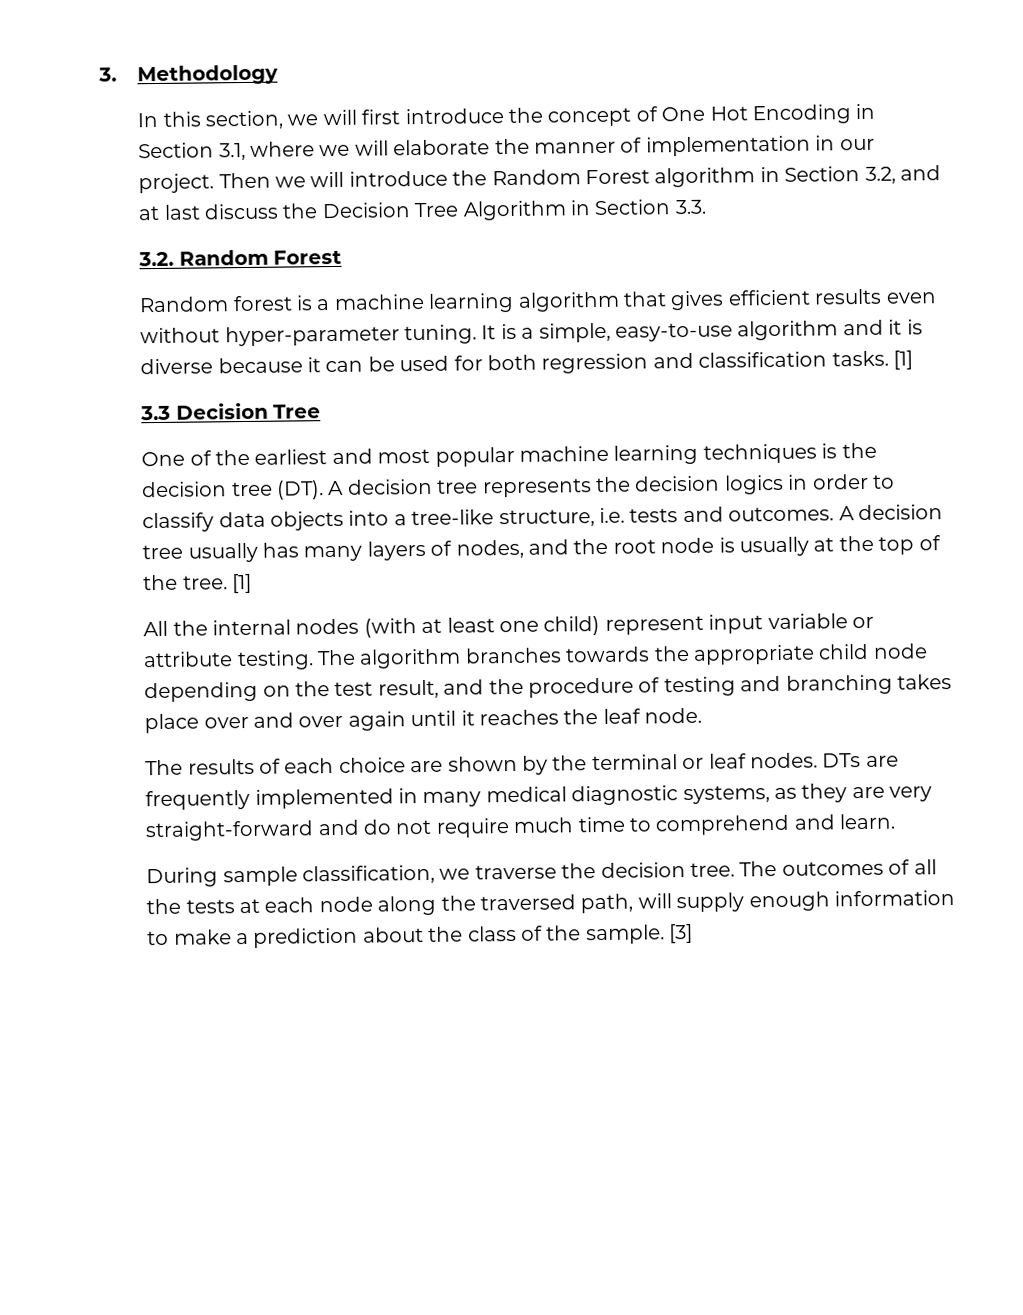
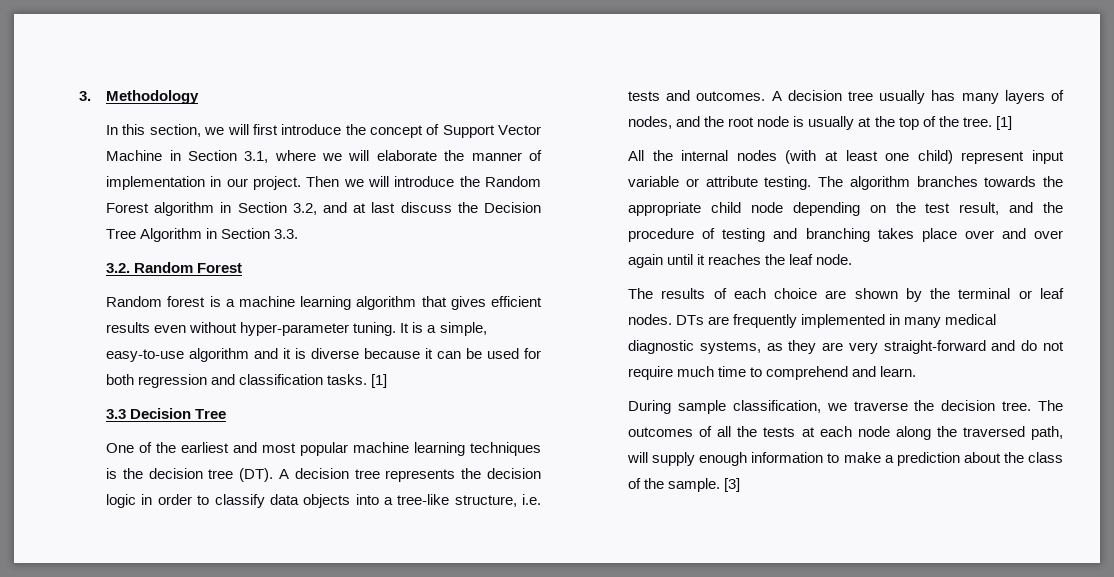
[661,104,852,125] One Hot Encoding -> [442,125,541,138] [106,150,163,161] Support Vector Machine
[723,474,784,495] logics -> [106,494,137,508] logic

